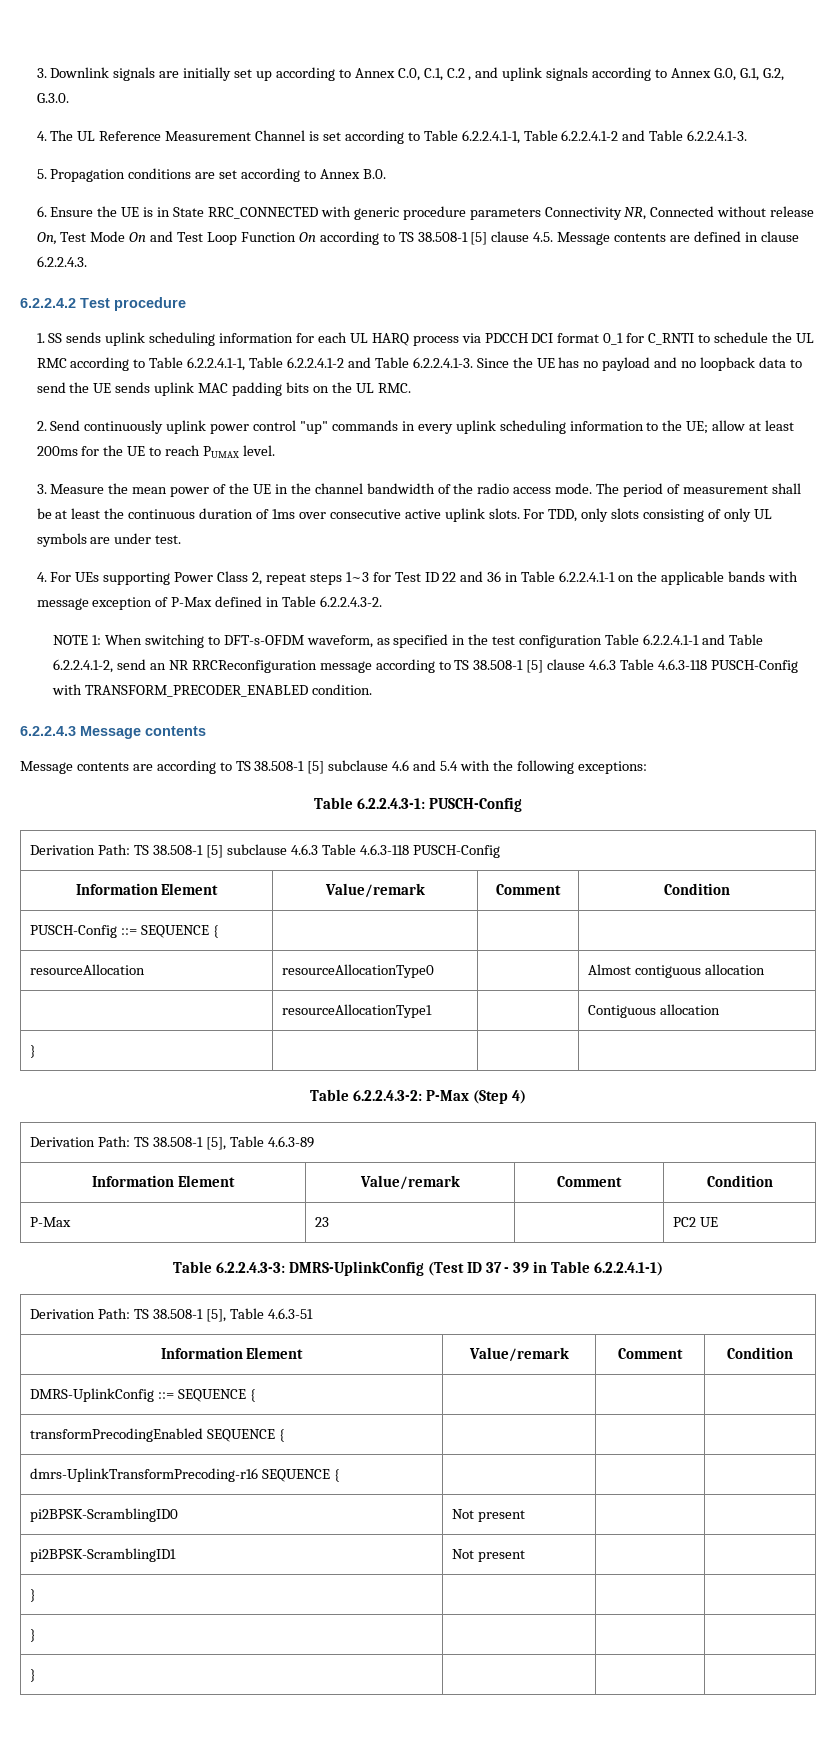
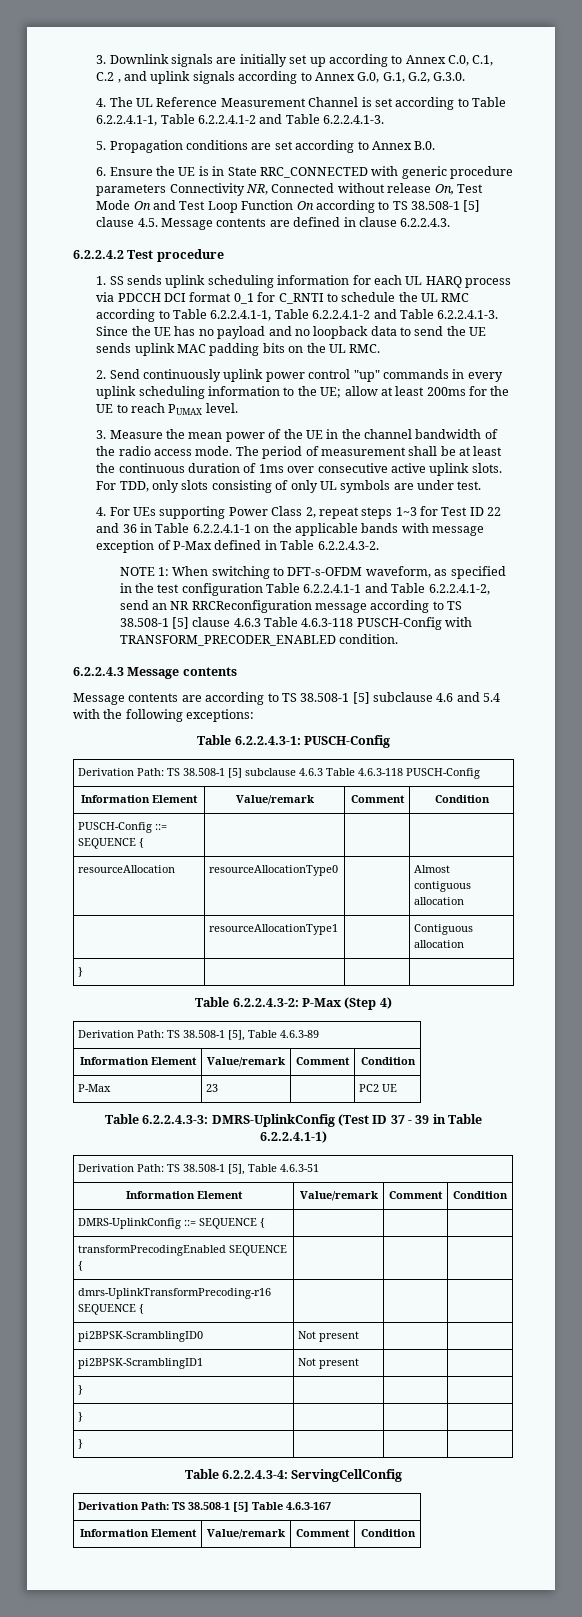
(37, 1675) none -> [184,1469,403,1482] [78,1502,332,1512] [79,1529,197,1537] [207,1529,285,1539] [296,1529,350,1537] [360,1529,416,1537] // Table 6.2.2.4.3-4: ServingCellConfig // Derivation Path: TS 38.508-1 [5] Table 4.6.3-167 // Information Element | Value/remark | Comment | Condition

